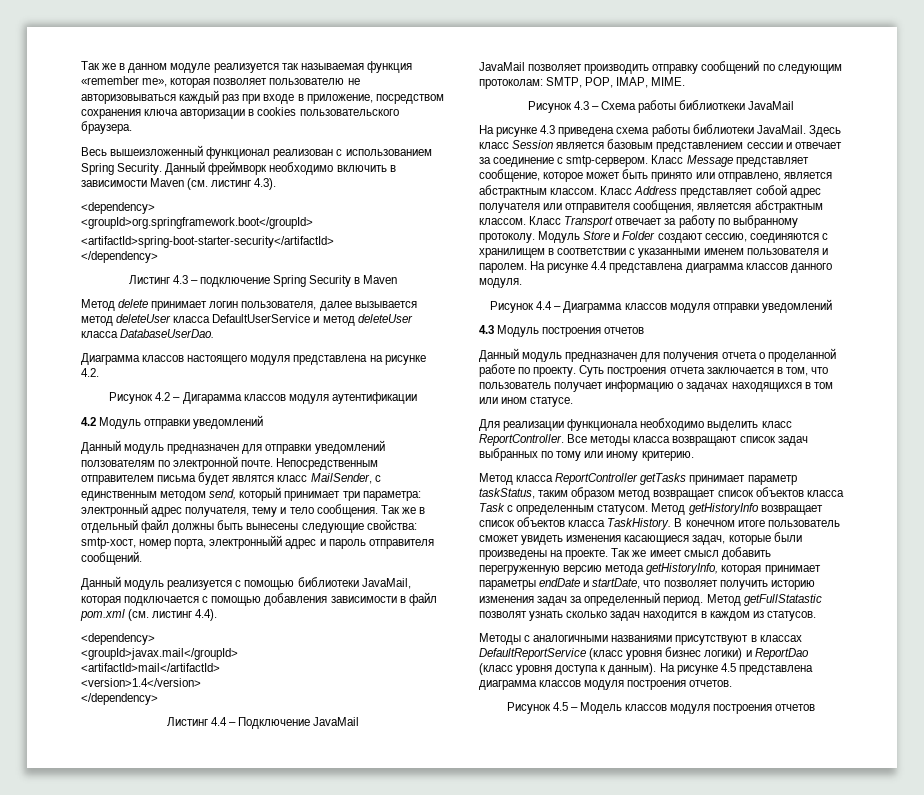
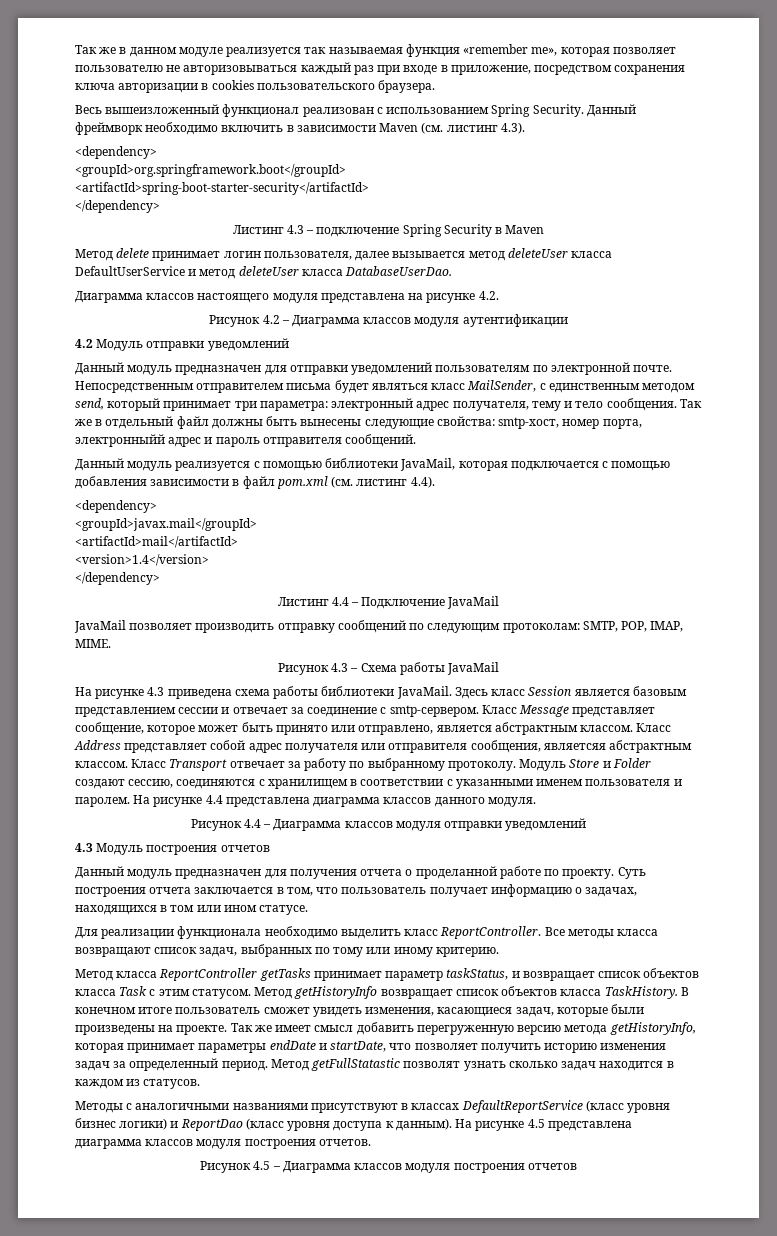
[182,392,242,404] Дигарамма -> [292,315,360,327] Диаграмма
[81,460,155,467] ползователям -> [435,365,531,372] пользователям
[232,475,275,482] являтся -> [371,383,428,390] являться
[679,100,746,110] библиоткеки -> (445, 668) none
[686,382,729,392] задачах -> [585,887,638,897] задачах,
[777,436,808,446] задач -> [199,947,238,957] задач,
[538,487,651,500] таким образом метод -> [511,971,520,978] и
[516,505,595,515] определенным -> [158,989,190,996] этим
[566,535,622,542] изменения -> [365,1007,435,1016] изменения,
[579,702,622,714] Модель -> [282,1161,351,1173] Диаграмма

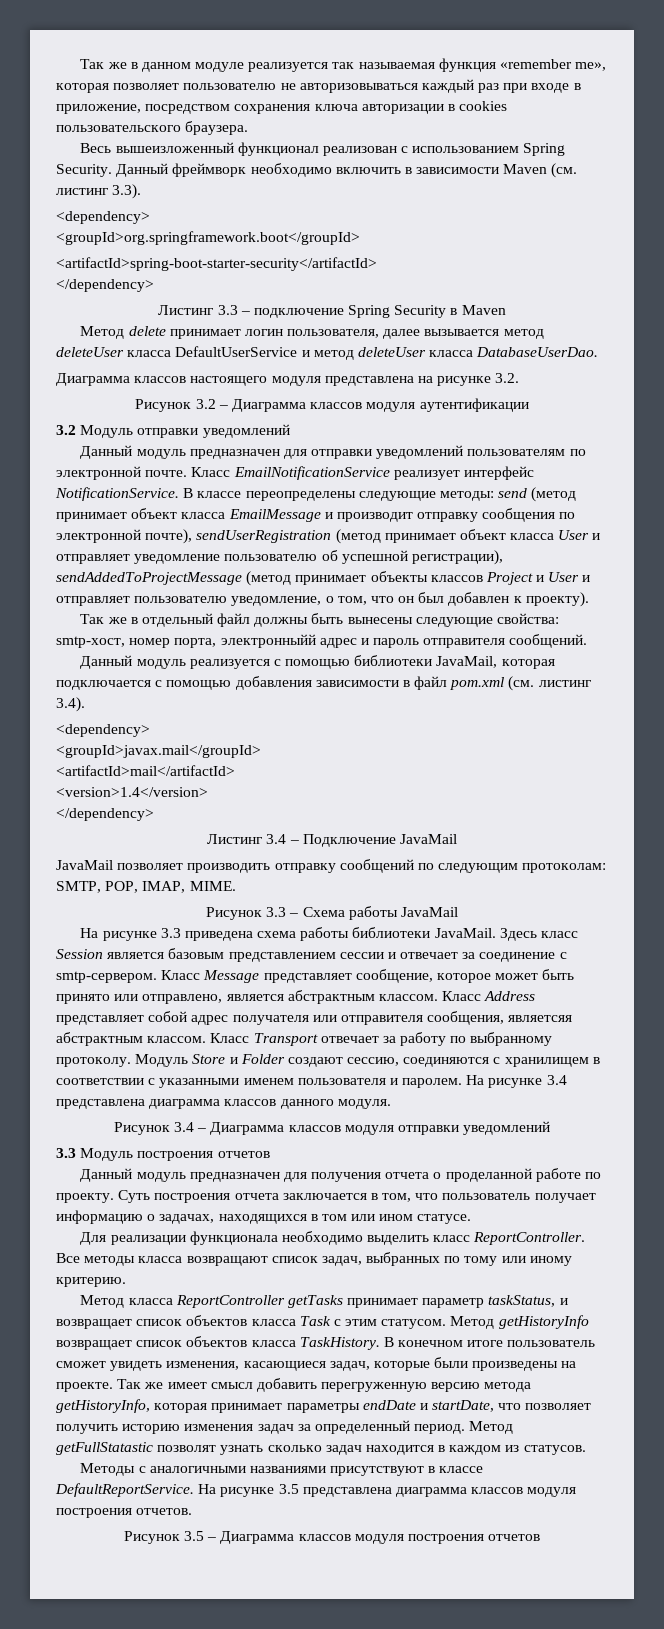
[500,122,525,134] 4.3). -> [112,184,142,199] 3.3).
[286,225,304,234] 4.3 -> [217,305,238,315] 3.3
[478,291,499,300] [209,315,280,327] 4.2. // Рисунок 4.2 -> [495,373,520,383] [135,399,216,412] 3.2. // Рисунок 3.2
[75,339,93,348] 4.2 -> [56,425,76,435] 3.2
[75,380,696,393] [75,398,677,411] Непосредственным отправителем письма будет являться класс MailSender, с единственным методом send, который принимает три параметра: электронный адрес получателя, тему и тело сообщения. -> [191,466,534,480] [55,487,577,502] [56,508,576,522] [56,529,601,544] [56,550,503,565] [56,571,591,586] [56,592,589,607] Класс EmailNotificationService реализует интерфейс NotificationService. В классе переопределены следующие методы: send (метод принимает объект класса EmailMessage и производит отправку сообщения по электронной почте), sendUserRegistration (метод принимает объект класса User и отправляет уведомление пользователю об успешной регистрации), sendAddedToProjectMessage (метод принимает объекты классов Project и User и отправляет пользователю уведомление, о том, что он был добавлен к проекту). //
[410,476,435,488] 4.4). -> [56,697,85,712] 3.4).
[331,597,349,606] 4.4 -> [266,834,287,844] 3.4
[331,663,349,672] 4.3 -> [266,907,287,917] 3.3
[147,687,165,696] 4.3 -> [160,928,181,938] 3.3
[205,795,223,804] 4.4 -> [546,1075,567,1085] 3.4
[243,819,261,828] 4.4 -> [174,1122,195,1132] 3.4
[75,843,93,852] 4.3 -> [56,1148,76,1158] 3.3
[411,1100,671,1113] [75,1118,545,1131] классах DefaultReportService (класс уровня бизнес логики) и ReportDao (класс уровня доступа к данным). На рисунке 4.5 -> [439,1466,484,1473] [55,1483,299,1497] классе DefaultReportService. На рисунке 3.5
[253,1161,271,1170] 4.5 -> [184,1531,205,1541] 3.5

